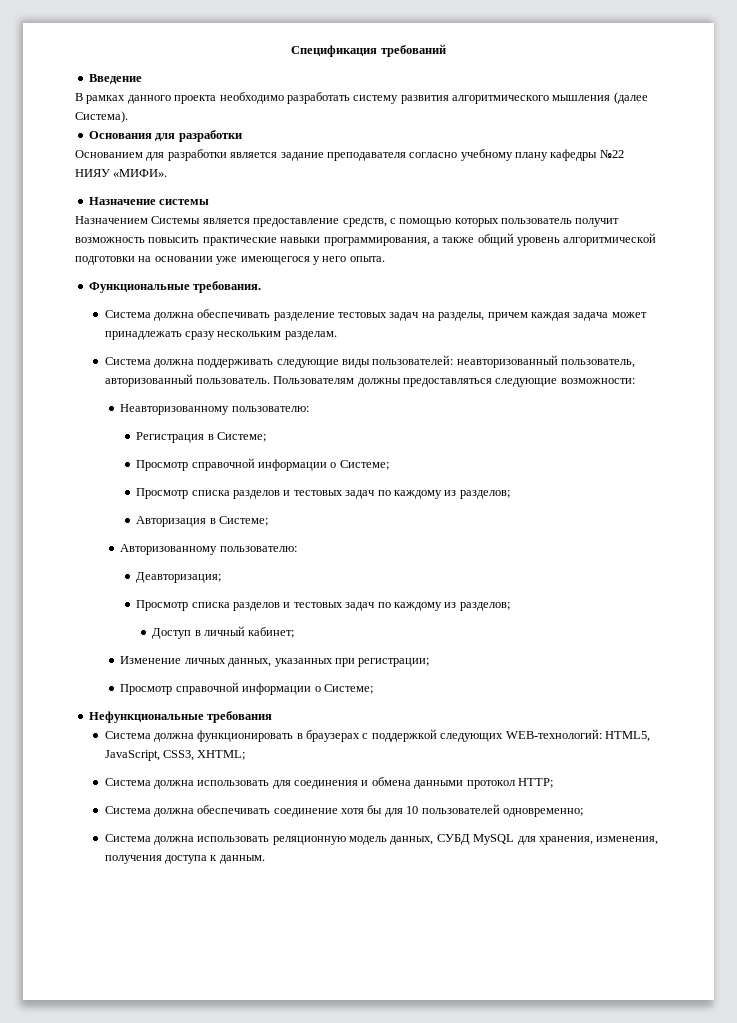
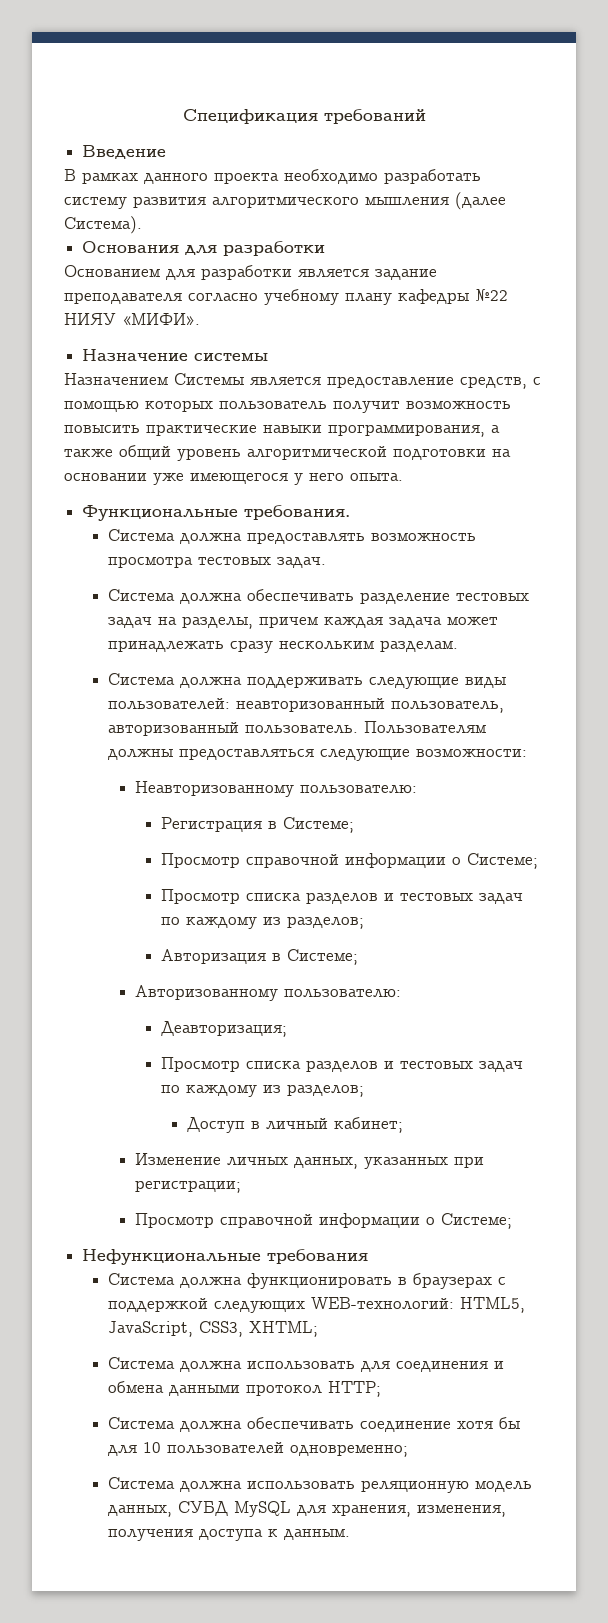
(262, 287) none -> [108,529,477,544] [108,556,327,568] // Система должна предоставлять возможность просмотра тестовых задач.

